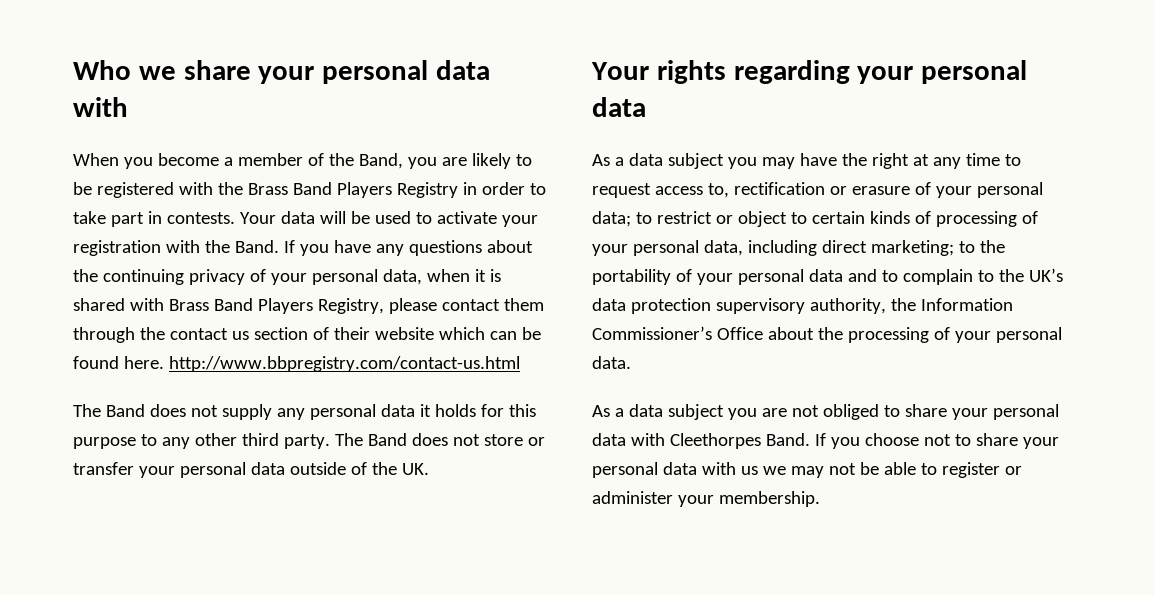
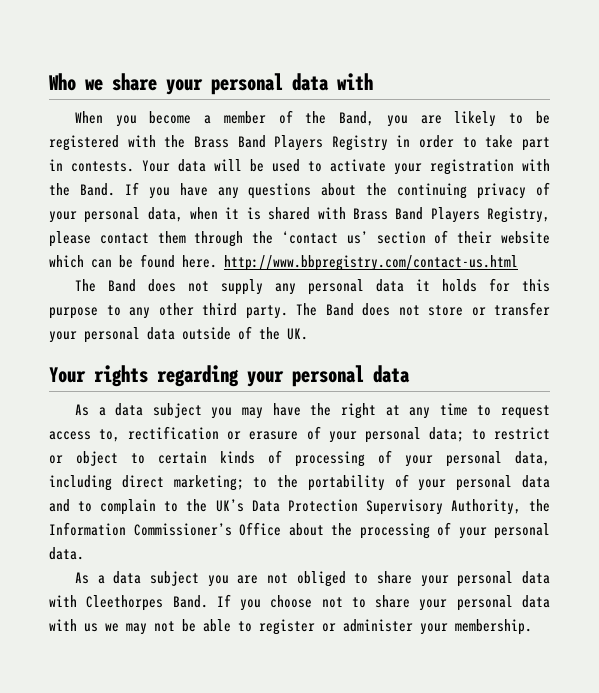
[169,328,249,340] contact us -> [282,231,368,244] ‘contact us’
[592,298,886,314] data protection supervisory authority, -> [251,499,521,515] Data Protection Supervisory Authority,

